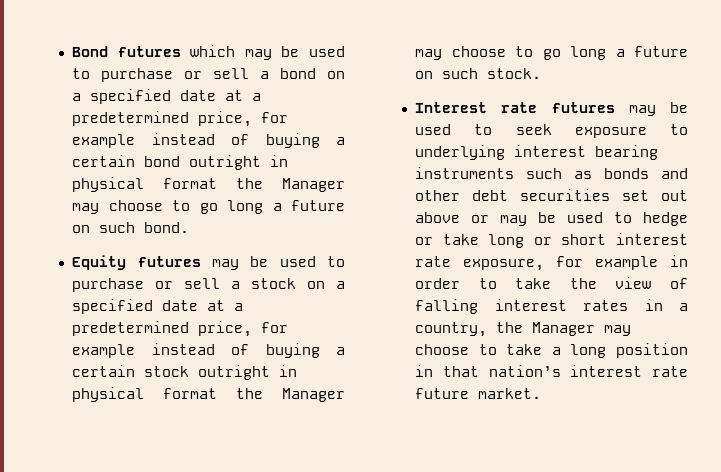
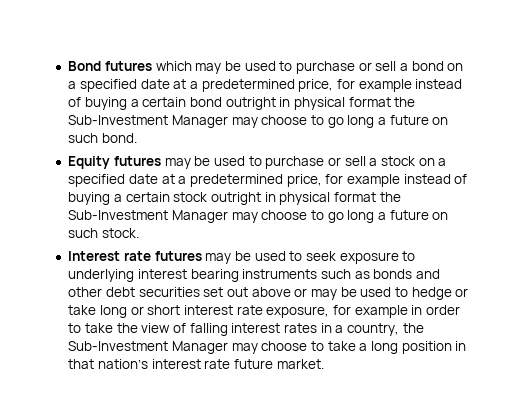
(264, 183) none -> [68,115,169,125] Sub-Investment
(264, 393) none -> [68,210,169,220] Sub-Investment
(524, 327) none -> [68,341,169,351] Sub-Investment

